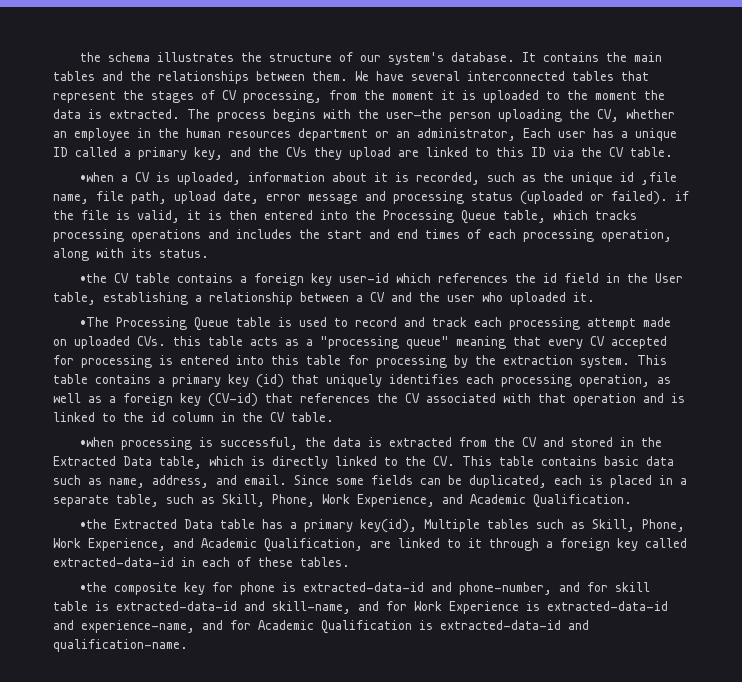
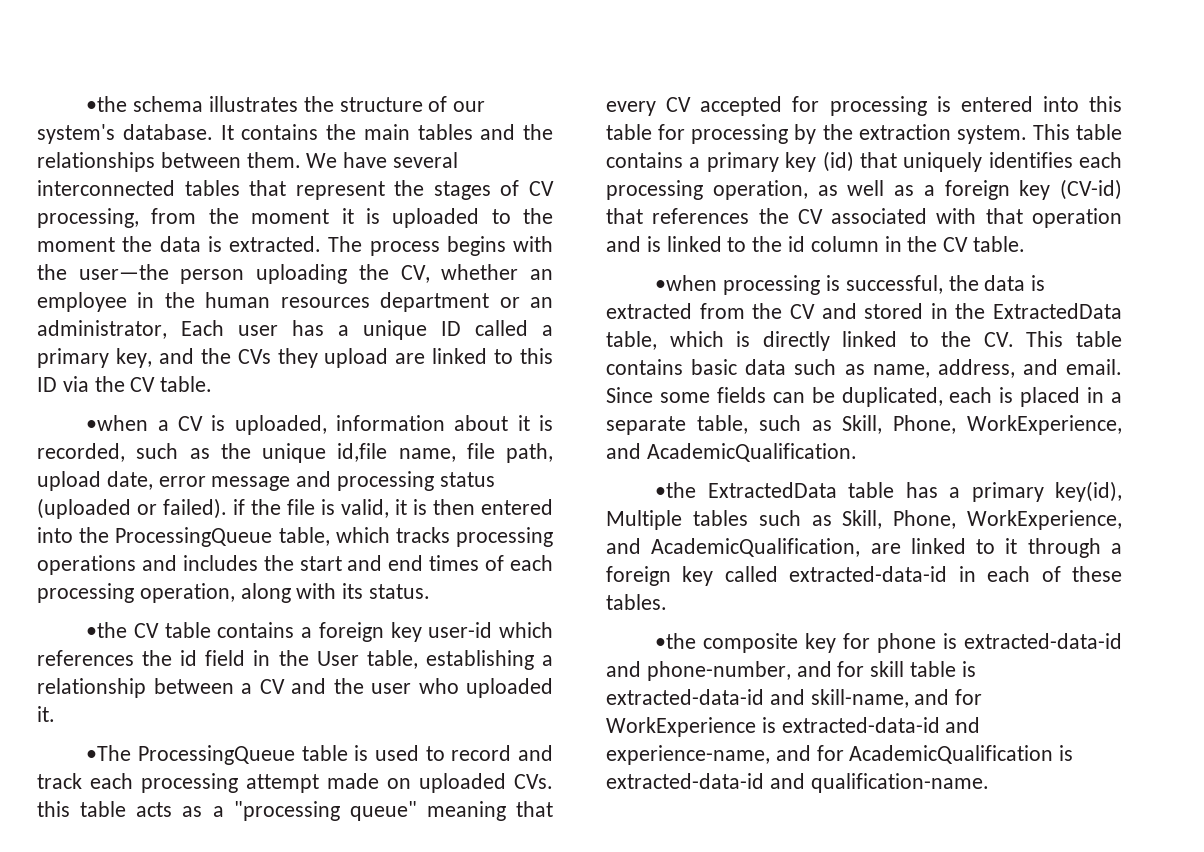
[79,52,101,62] the -> [86,96,128,112] •the
[619,172,677,185] id ,file -> [337,443,388,462] id,file
[383,210,496,224] Processing Queue -> [115,527,273,547] ProcessingQueue
[115,317,229,331] Processing Queue -> [137,745,295,765] ProcessingQueue
[53,456,152,466] Extracted Data -> [993,303,1122,319] ExtractedData
[322,494,632,508] [79,519,213,529] Work Experience, and Academic Qualification. // •the Extracted Data -> [966,415,1122,435] [606,443,857,462] [655,482,837,498] WorkExperience, and AcademicQualification. // •the ExtractedData
[53,538,363,552] Work Experience, and Academic Qualification, -> [966,510,1122,530] [606,538,861,557] WorkExperience, and AcademicQualification,
[414,601,519,614] Work Experience -> [606,717,756,737] WorkExperience
[258,620,412,634] Academic Qualification -> [849,745,1054,764] AcademicQualification

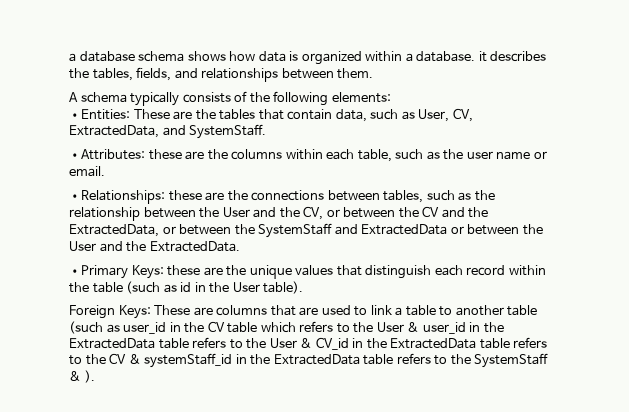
[86,96,486,112] [37,124,553,144] [37,152,459,172] [37,180,554,200] [37,208,553,228] [37,236,553,256] [37,264,553,284] [37,292,553,312] [37,320,553,340] [37,348,553,368] [37,376,213,392] [86,415,553,435] [37,443,553,463] [37,471,495,491] [37,498,553,519] [37,527,553,547] [37,555,554,575] [37,583,431,603] [86,622,553,642] [37,650,553,670] [37,678,553,698] [37,706,55,722] [86,745,553,765] [37,773,553,793] [37,801,553,821] [606,96,1122,116] [606,124,1122,144] [606,151,1122,172] [606,179,1122,200] [606,208,1122,228] [606,236,1026,252] [655,275,1046,295] [606,303,1122,319] [606,331,1122,351] [606,359,1122,378] [606,387,1122,407] [606,415,1122,435] [606,443,857,462] [655,481,1122,502] [606,510,1122,530] [606,538,1122,558] [606,566,1122,586] [606,594,667,610] [655,633,1122,653] [606,661,976,681] [606,689,983,708] [606,717,981,737] [606,745,1074,765] [606,773,989,793] •the schema illustrates the structure of our system's database. It contains the main tables and the relationships between them. We have several interconnected tables that represent the stages of CV processing, from the moment it is uploaded to the moment the data is extracted. The process begins with the user—the person uploading the CV, whether an employee in the human resources department or an administrator, Each user has a unique ID called a primary key, and the CVs they upload are linked to this ID via the CV table. // •when a CV is uploaded, information about it is recorded, such as the unique id,file name, file path, upload date, error message and processing status (uploaded or failed). if the file is valid, it is then entered into the ProcessingQueue table, which tracks processing operations and includes the start and end times of each processing operation, along with its status. // •the CV table contains a foreign key user-id which references the id field in the User table, establishing a relationship between a CV and the user who uploaded it. // •The ProcessingQueue table is used to record and track each processing attempt made on uploaded CVs. this table acts as a "processing queue" meaning that every CV accepted for processing is entered into this table for processing by the extraction system. This table contains a primary key (id) that uniquely identifies each processing operation, as well as a foreign key (CV-id) that references the CV associated with that operation and is linked to the id column in the CV table. // •when processing is successful, the data is extracted from the CV and stored in the ExtractedData table, which is directly linked to the CV. This table contains basic data such as name, address, and email. Since some fields can be duplicated, each is placed in a separate table, such as Skill, Phone, WorkExperience, and AcademicQualification. // •the ExtractedData table has a primary key(id), Multiple tables such as Skill, Phone, WorkExperience, and AcademicQualification, are linked to it through a foreign key called extracted-data-id in each of these tables. // •the composite key for phone is extracted-data-id and phone-number, and for skill table is extracted-data-id and skill-name, and for WorkExperience is extracted-data-id and experience-name, and for AcademicQualification is extracted-data-id and qualification-name. -> [69,51,547,65] [69,67,374,82] [69,91,391,106] [69,108,473,122] [69,124,267,139] [69,149,547,162] [69,166,105,177] [69,190,495,204] [69,206,489,221] [69,223,543,238] [69,241,240,252] [69,265,546,279] [69,281,304,294] [69,305,538,319] [69,321,504,334] [69,337,548,350] [69,353,549,368] [69,370,95,383] a database schema shows how data is organized within a database. it describes the tables, fields, and relationships between them. // A schema typically consists of the following elements: // •Entities: These are the tables that contain data, such as User, CV, ExtractedData, and SystemStaff. // •Attributes: these are the columns within each table, such as the user name or email. // •Relationships: these are the connections between tables, such as the relationship between the User and the CV, or between the CV and the ExtractedData, or between the SystemStaff and ExtractedData or between the User and the ExtractedData. // •Primary Keys: these are the unique values that distinguish each record within the table (such as id in the User table). // Foreign Keys: These are columns that are used to link a table to another table (such as user_id in the CV table which refers to the User & user_id in the ExtractedData table refers to the User & CV_id in the ExtractedData table refers to the CV & systemStaff_id in the ExtractedData table refers to the SystemStaff & ).

